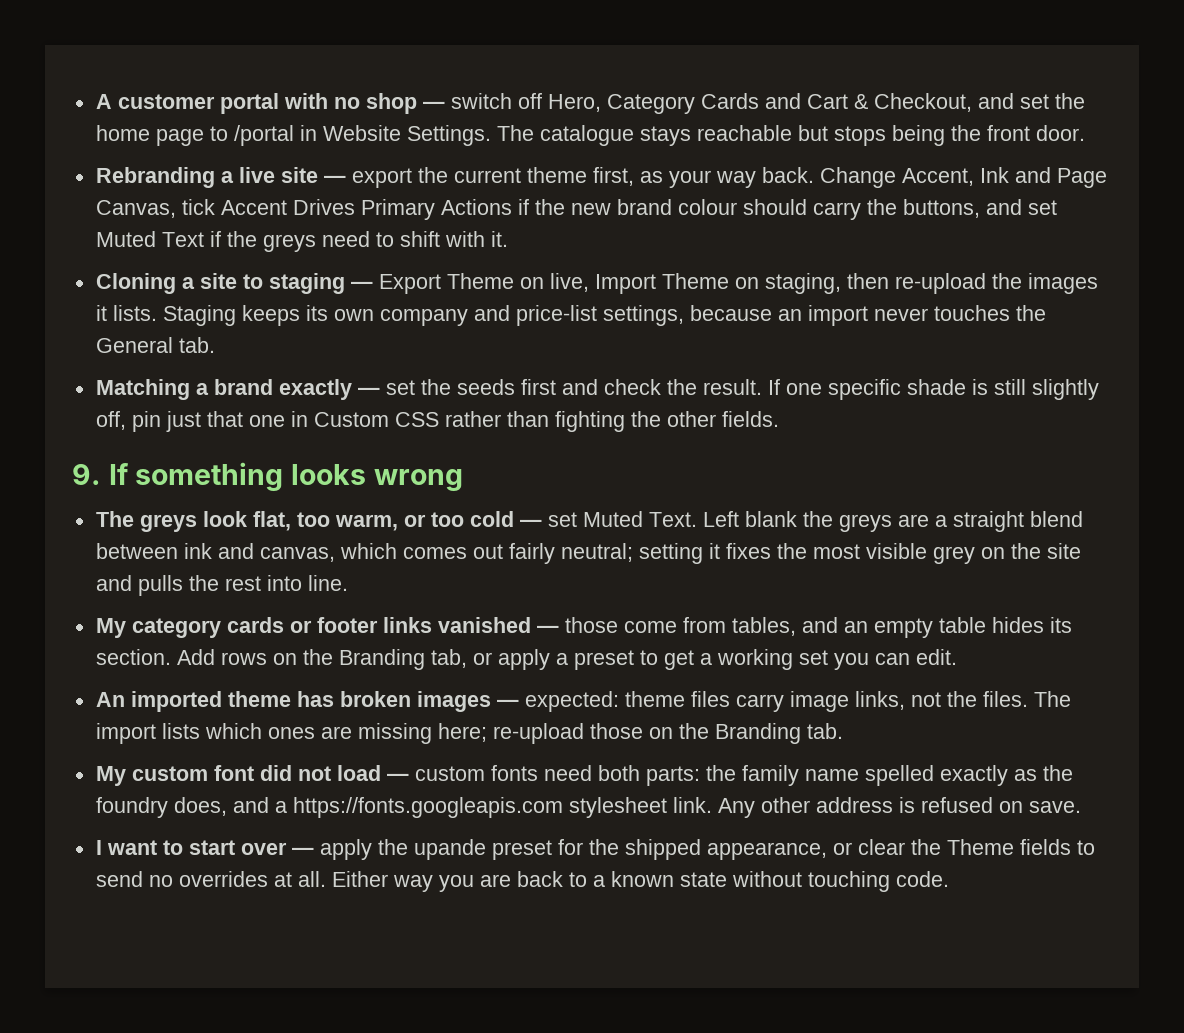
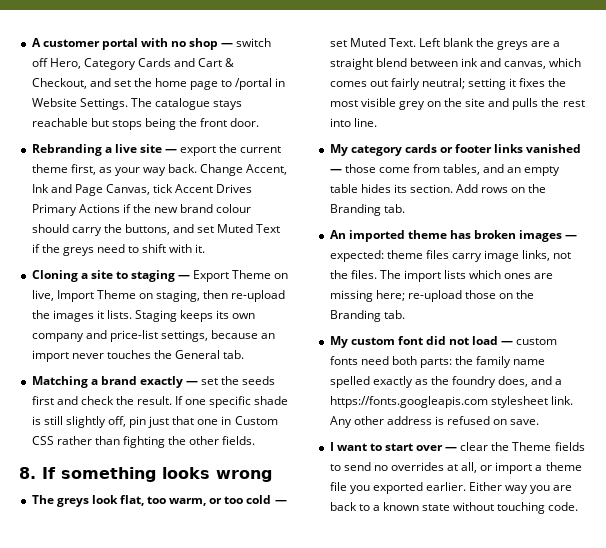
[72,463,101,485] 9. -> [19,467,36,479] 8.
[430,649,957,670] tab, or apply a preset to get a working set you can edit. -> [383,204,405,213] tab.
[319,839,852,860] apply the upande preset for the shipped appearance, or -> (458, 449) none
[297,871,326,887] all. -> [461,462,582,474] [329,482,466,494] all, or import a theme file you exported earlier.

